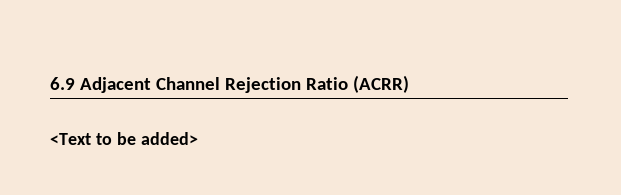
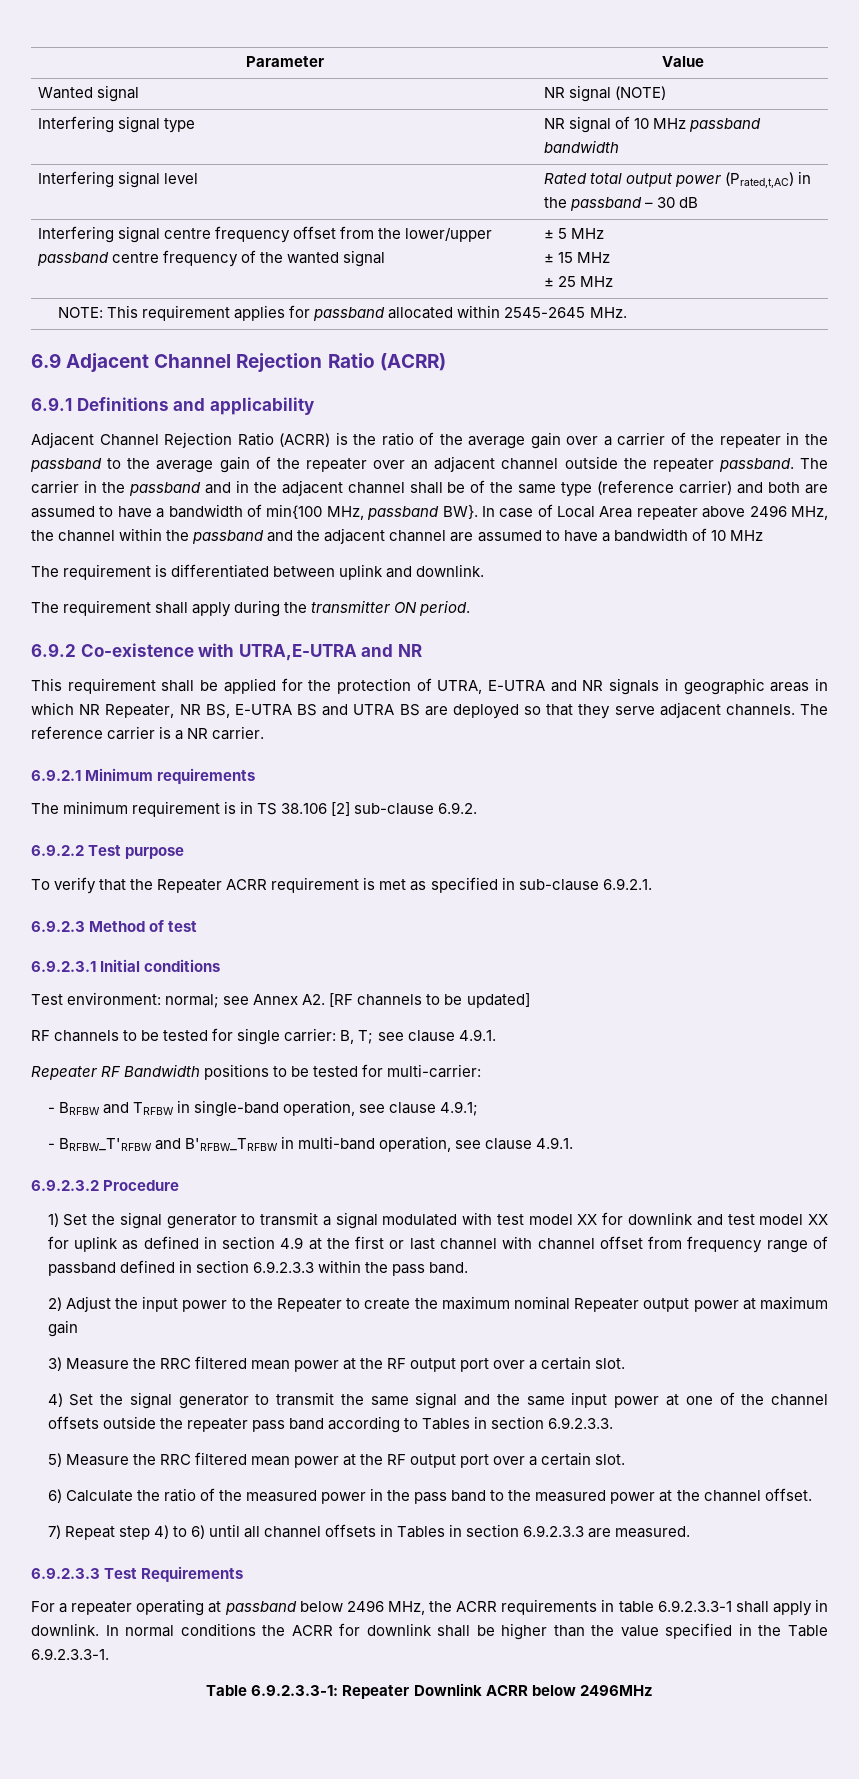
(50, 83) none -> [245,56,324,67] [661,56,704,67] [38,85,140,102] [544,85,667,102] [38,116,196,133] [544,116,762,133] [544,140,620,153] [38,171,199,188] [544,171,812,188] [544,197,699,211] [38,226,493,243] [37,250,386,267] [544,228,605,239] [544,252,611,263] [544,276,614,287] [58,305,627,321] Parameter | Value // Wanted signal | NR signal (NOTE) // Interfering signal type | NR signal of 10 MHz passband bandwidth // Interfering signal level | Rated total output power (Prated,t,AC) in the passband – 30 dB // Interfering signal centre frequency offset from the lower/upper passband centre frequency of the wanted signal | ± 5 MHz // ± 15 MHz // ± 25 MHz // NOTE: This requirement applies for passband allocated within 2545-2645 MHz. //
[50,132,198,145] <Text to be added> -> [31,397,314,415] [31,432,828,449] [30,456,828,473] [31,480,828,497] [31,504,829,520] [31,528,763,544] [31,564,485,580] [31,600,471,617] [31,643,422,661] [31,678,829,695] [31,702,828,719] [31,726,265,740] [31,768,256,784] [31,801,478,817] [31,845,185,859] [31,877,652,894] [31,920,198,932] [31,959,221,972] [31,992,530,1008] [31,1028,496,1045] [31,1064,482,1080] [47,1100,479,1117] [47,1136,574,1152] [31,1180,180,1191] [47,1212,828,1229] [47,1236,829,1253] [47,1260,469,1276] [47,1296,828,1312] [47,1320,78,1337] [47,1356,626,1372] [47,1392,828,1409] [47,1416,614,1433] [47,1452,626,1468] [47,1488,812,1504] [47,1524,691,1540] [31,1566,244,1582] [31,1599,829,1616] [31,1623,828,1640] [31,1648,109,1660] [206,1683,653,1699] 6.9.1 Definitions and applicability // Adjacent Channel Rejection Ratio (ACRR) is the ratio of the average gain over a carrier of the repeater in the passband to the average gain of the repeater over an adjacent channel outside the repeater passband. The carrier in the passband and in the adjacent channel shall be of the same type (reference carrier) and both are assumed to have a bandwidth of min{100 MHz, passband BW}. In case of Local Area repeater above 2496 MHz, the channel within the passband and the adjacent channel are assumed to have a bandwidth of 10 MHz // The requirement is differentiated between uplink and downlink. // The requirement shall apply during the transmitter ON period. // 6.9.2 Co-existence with UTRA,E-UTRA and NR // This requirement shall be applied for the protection of UTRA, E-UTRA and NR signals in geographic areas in which NR Repeater, NR BS, E-UTRA BS and UTRA BS are deployed so that they serve adjacent channels. The reference carrier is a NR carrier. // 6.9.2.1 Minimum requirements // The minimum requirement is in TS 38.106 [2] sub-clause 6.9.2. // 6.9.2.2 Test purpose // To verify that the Repeater ACRR requirement is met as specified in sub-clause 6.9.2.1. // 6.9.2.3 Method of test // 6.9.2.3.1 Initial conditions // Test environment: normal; see Annex A2. [RF channels to be updated] // RF channels to be tested for single carrier: B, T; see clause 4.9.1. // Repeater RF Bandwidth positions to be tested for multi-carrier: // - BRFBW and TRFBW in single-band operation, see clause 4.9.1; // - BRFBW_T'RFBW and B'RFBW_TRFBW in multi-band operation, see clause 4.9.1. // 6.9.2.3.2 Procedure // 1) Set the signal generator to transmit a signal modulated with test model XX for downlink and test model XX for uplink as defined in section 4.9 at the first or last channel with channel offset from frequency range of passband defined in section 6.9.2.3.3 within the pass band. // 2) Adjust the input power to the Repeater to create the maximum nominal Repeater output power at maximum gain // 3) Measure the RRC filtered mean power at the RF output port over a certain slot. // 4) Set the signal generator to transmit the same signal and the same input power at one of the channel offsets outside the repeater pass band according to Tables in section 6.9.2.3.3. // 5) Measure the RRC filtered mean power at the RF output port over a certain slot. // 6) Calculate the ratio of the measured power in the pass band to the measured power at the channel offset. // 7) Repeat step 4) to 6) until all channel offsets in Tables in section 6.9.2.3.3 are measured. // 6.9.2.3.3 Test Requirements // For a repeater operating at passband below 2496 MHz, the ACRR requirements in table 6.9.2.3.3-1 shall apply in downlink. In normal conditions the ACRR for downlink shall be higher than the value specified in the Table 6.9.2.3.3-1. // Table 6.9.2.3.3-1: Repeater Downlink ACRR below 2496MHz

